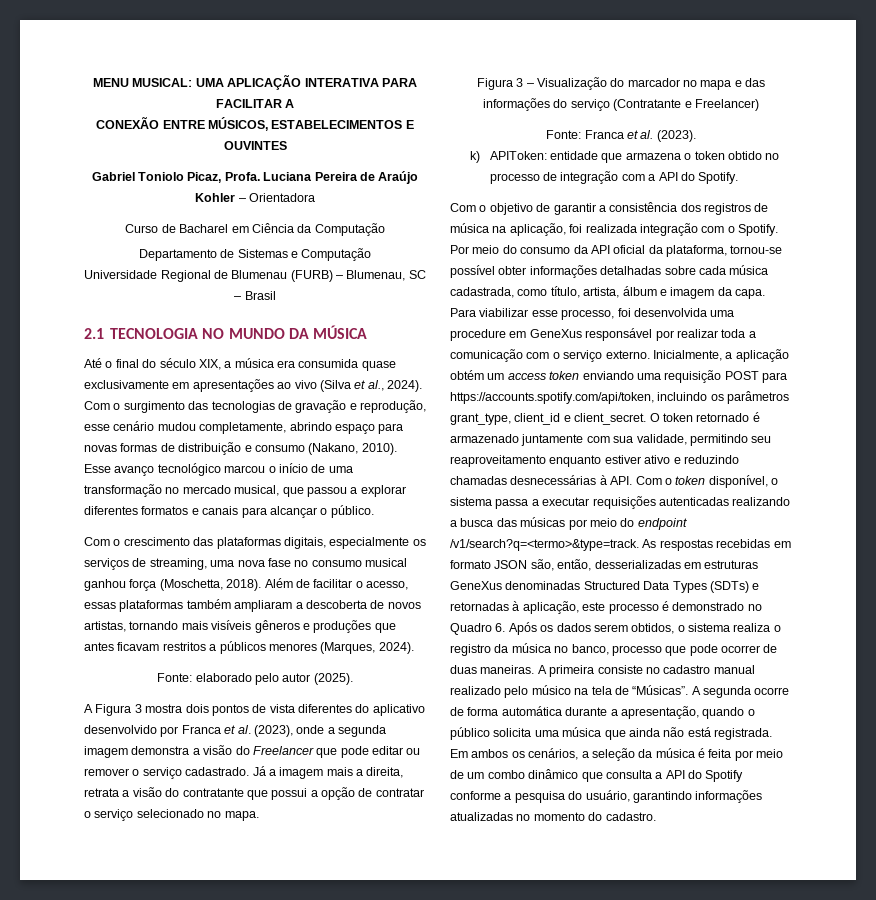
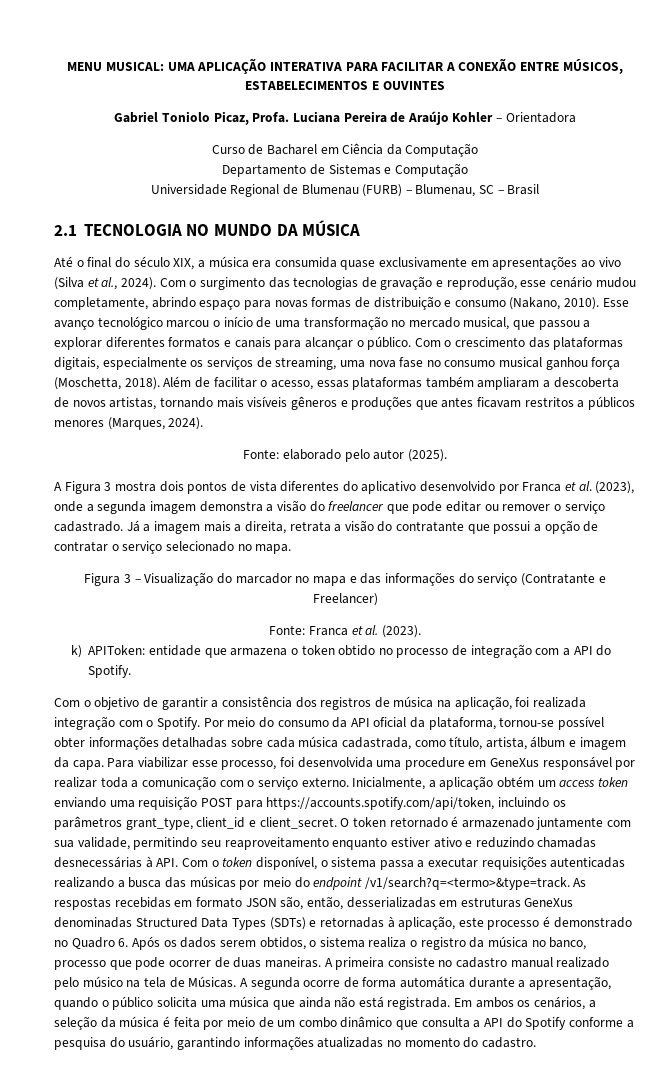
(295, 103) // -> (455, 66) none
(374, 511) // -> (412, 343) none
[252,746,314,755] Freelancer -> [328,501,385,511] freelancer
[632,685,689,695] “Músicas”. -> [188,976,237,988] Músicas.

